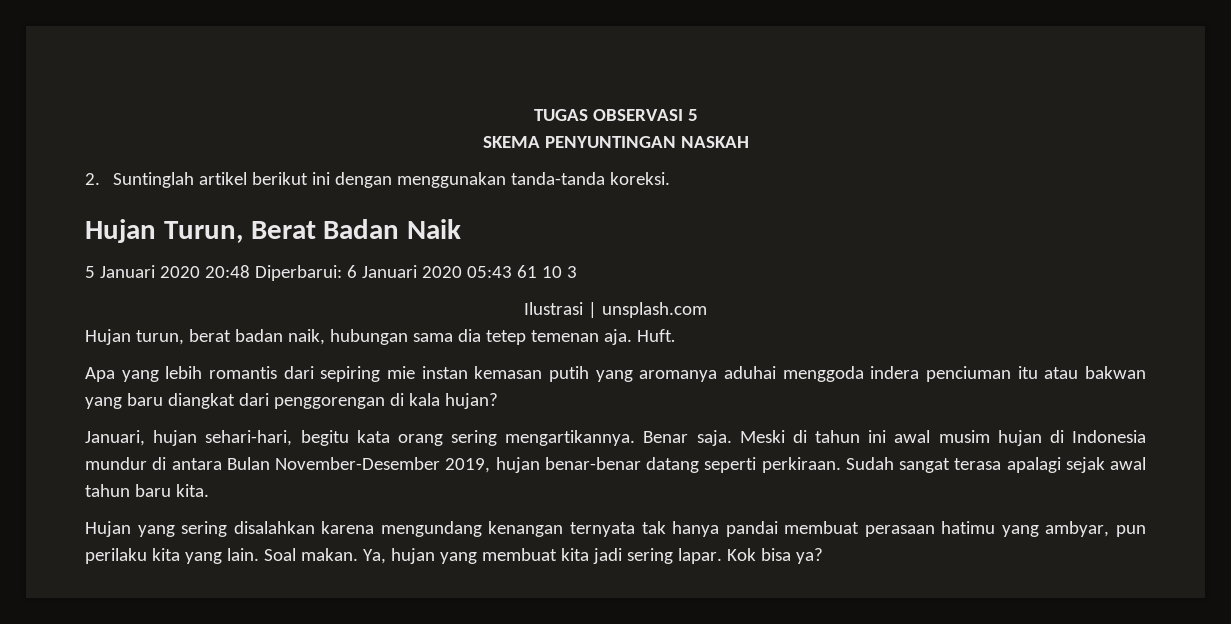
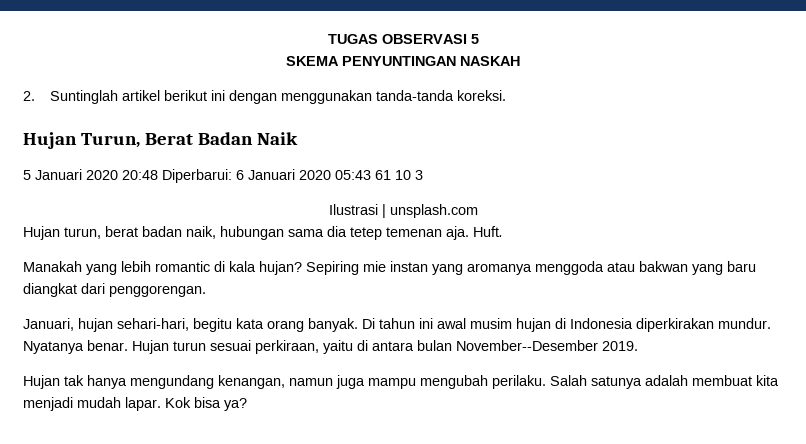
[85,367,115,382] Apa -> [23,261,82,272] Manakah
[208,366,1038,382] romantis dari sepiring mie instan kemasan putih yang aromanya aduhai menggoda indera penciuman itu -> [155,261,604,275] romantic di kala hujan? Sepiring mie instan yang aromanya menggoda
[273,393,498,409] penggorengan di kala hujan? -> [109,285,206,297] penggorengan.
[451,430,807,446] sering mengartikannya. Benar saja. Meski di -> [308,318,375,332] banyak. Di
[85,457,1146,473] [85,484,209,497] [85,521,1146,537] [85,548,673,564] mundur di antara Bulan November-Desember 2019, hujan benar-benar datang seperti perkiraan. Sudah sangat terasa apalagi sejak awal tahun baru kita. // Hujan yang sering disalahkan karena mengundang kenangan ternyata tak hanya pandai membuat perasaan hatimu yang ambyar, pun perilaku kita yang lain. Soal makan. Ya, hujan yang membuat kita jadi sering -> [636,318,771,332] [23,340,638,354] [23,375,779,389] [23,397,121,411] diperkirakan mundur. Nyatanya benar. Hujan turun sesuai perkiraan, yaitu di antara bulan November--Desember 2019. // Hujan tak hanya mengundang kenangan, namun juga mampu mengubah perilaku. Salah satunya adalah membuat kita menjadi mudah

